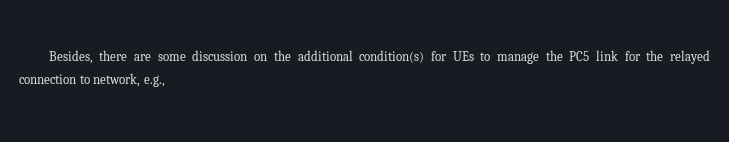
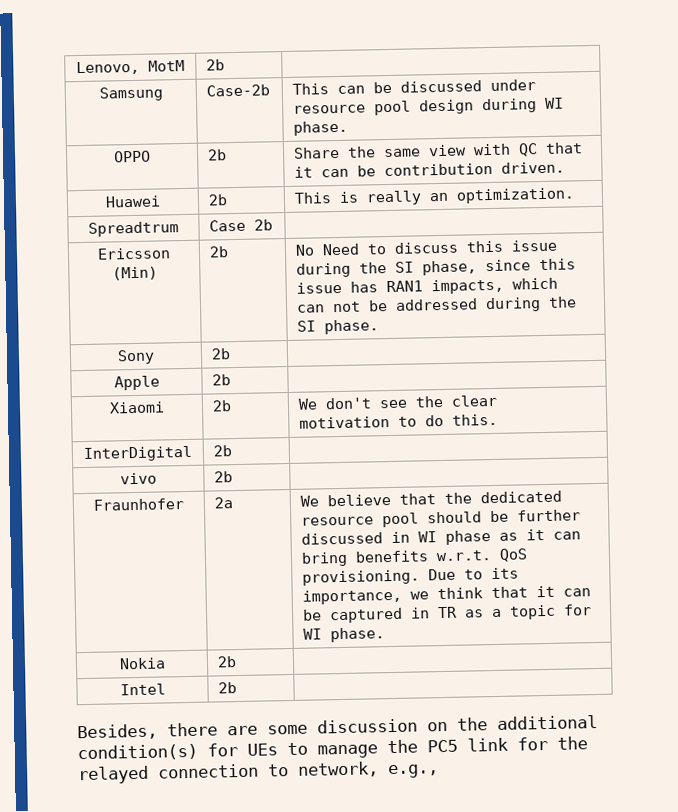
(48, 57) none -> [76,59,185,76] [206,59,226,71] [98,86,163,102] [206,84,271,97] [292,79,537,95] [293,97,565,116] [293,120,349,136] [113,150,151,163] [207,149,228,161] [293,142,584,159] [294,161,566,178] [105,195,161,208] [208,194,229,206] [294,187,576,206] [88,221,179,237] [209,219,274,232] [97,247,171,260] [111,266,158,281] [209,246,230,258] [295,239,559,256] [296,258,577,278] [296,277,559,295] [297,296,578,313] [297,319,380,335] [117,349,155,365] [211,348,232,360] [113,375,160,391] [212,374,232,386] [109,401,165,414] [212,400,233,412] [298,394,499,410] [299,413,499,429] [83,445,193,462] [213,445,233,457] [120,472,157,485] [214,471,234,483] [93,498,184,511] [214,497,234,509] [300,490,563,507] [301,509,582,528] [301,528,582,545] [301,548,529,567] [302,567,520,586] [302,585,592,605] [302,604,593,624] [303,627,386,643] [118,657,166,670] [217,656,238,668] [119,683,166,696] [218,682,238,694] Lenovo, MotM | 2b | // Samsung | Case-2b | This can be discussed under resource pool design during WI phase. // OPPO | 2b | Share the same view with QC that it can be contribution driven. // Huawei | 2b | This is really an optimization. // Spreadtrum | Case 2b | // Ericsson (Min) | 2b | No Need to discuss this issue during the SI phase, since this issue has RAN1 impacts, which can not be addressed during the SI phase. // Sony | 2b | // Apple | 2b | // Xiaomi | 2b | We don't see the clear motivation to do this. // InterDigital | 2b | // vivo | 2b | // Fraunhofer | 2a | We believe that the dedicated resource pool should be further discussed in WI phase as it can bring benefits w.r.t. QoS provisioning. Due to its importance, we think that it can be captured in TR as a topic for WI phase. // Nokia | 2b | // Intel | 2b | //

